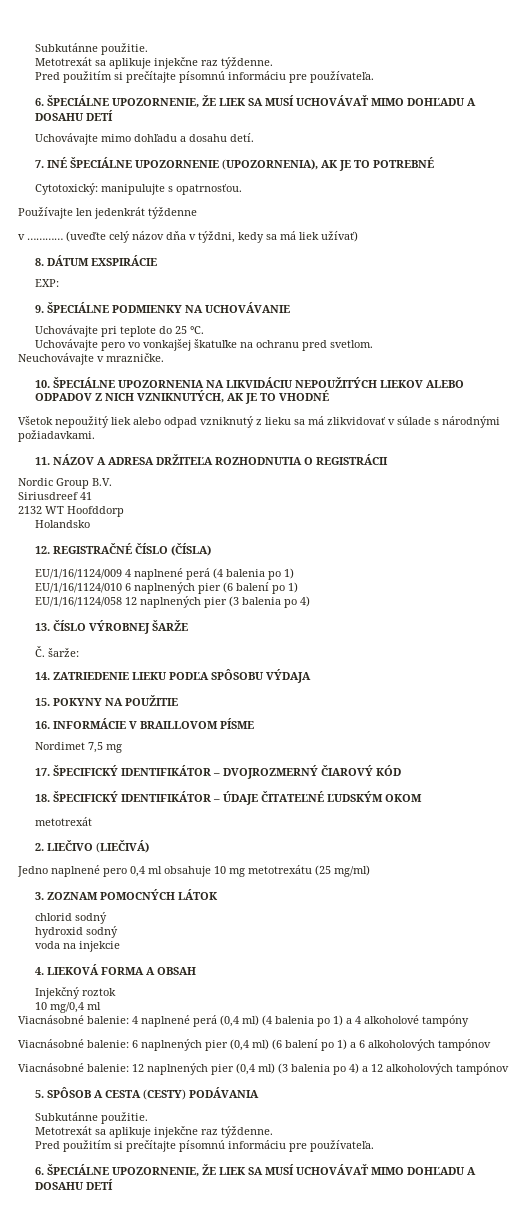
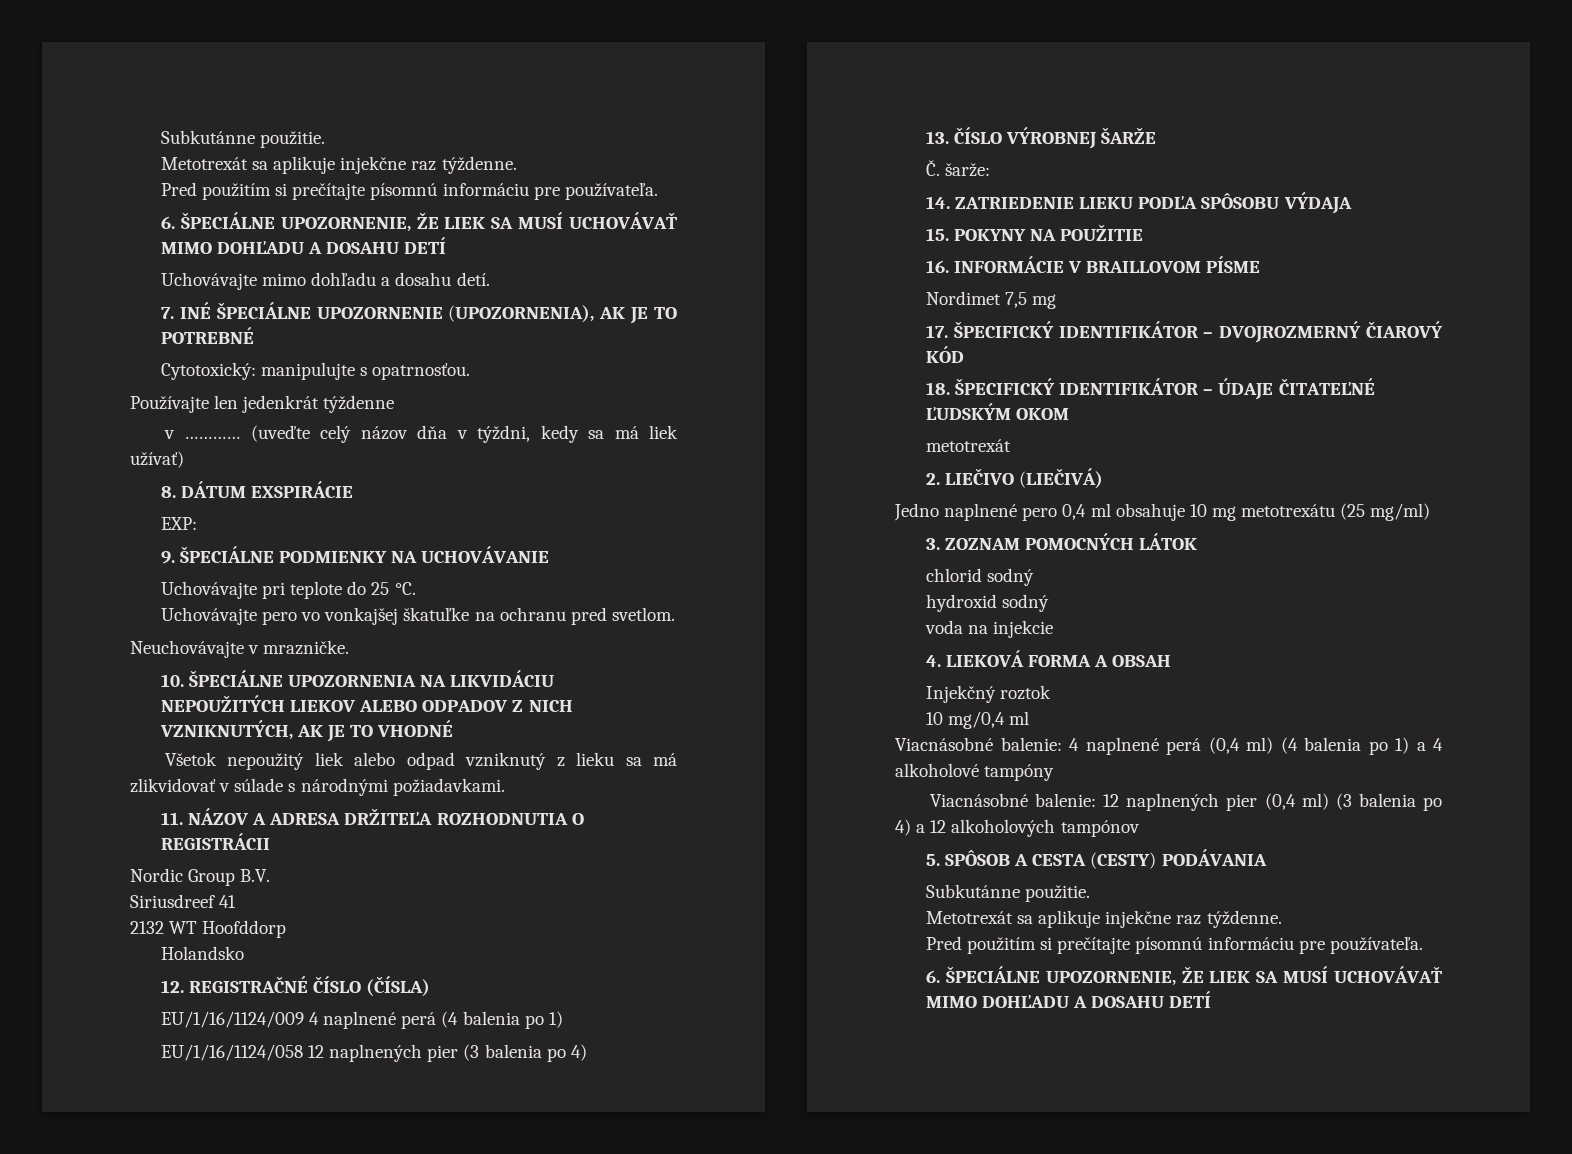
[35,582,299,594] // EU/1/16/1124/010 6 naplnených pier (6 balení po 1) -> (563, 1019) none
[18,1039,491,1051] // Viacnásobné balenie: 6 naplnených pier (0,4 ml) (6 balení po 1) a 6 alkoholových tampónov -> (1055, 772) none

